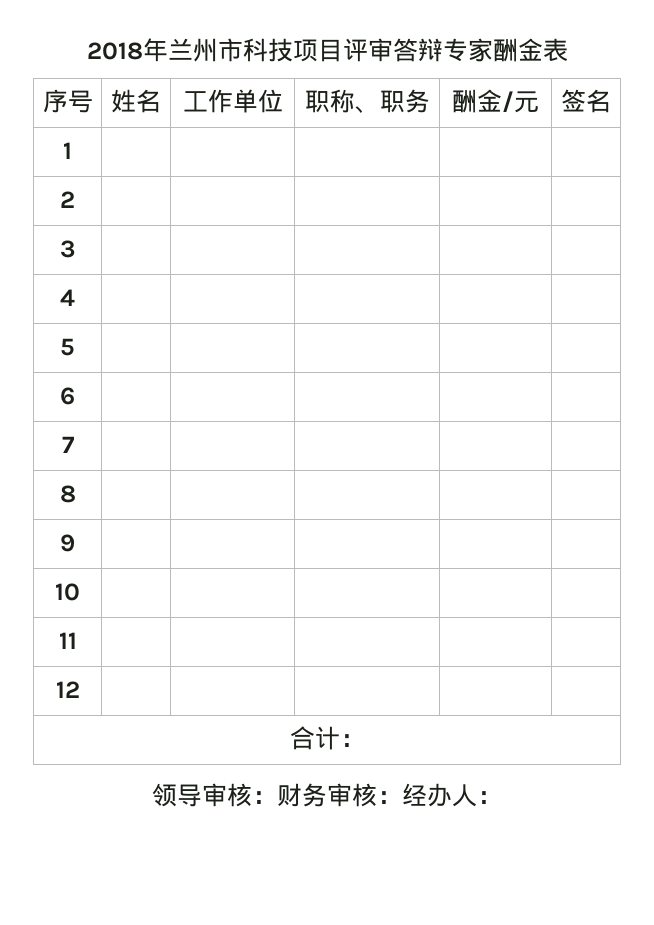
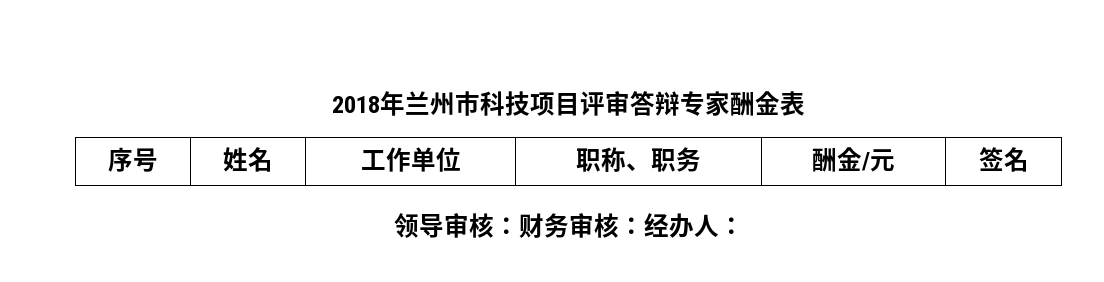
[63,142,72,159] [60,191,75,208] [59,240,76,258] [60,289,75,306] [60,338,75,356] [60,387,75,405] [61,436,74,453] [59,485,76,503] [60,534,75,552] [55,583,80,601] [58,632,77,649] [55,681,80,698] [289,726,365,750] // 1 | | | | | // 2 | | | | | // 3 | | | | | // 4 | | | | | // 5 | | | | | // 6 | | | | | // 7 | | | | | // 8 | | | | | // 9 | | | | | // 10 | | | | | // 11 | | | | | // 12 | | | | | // 合计： -> (1029, 159) none

